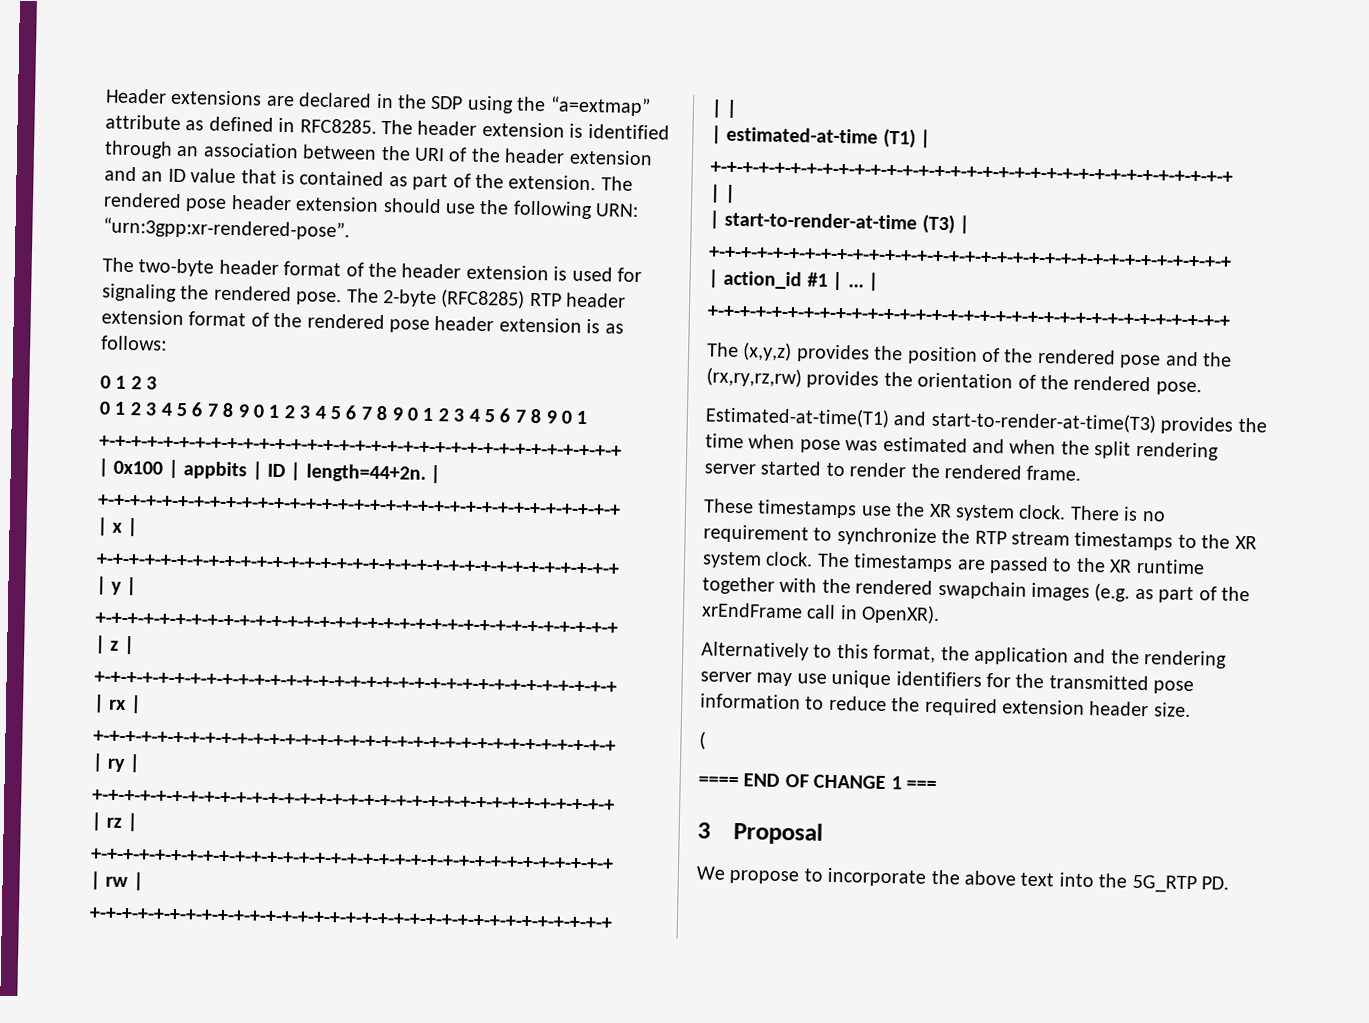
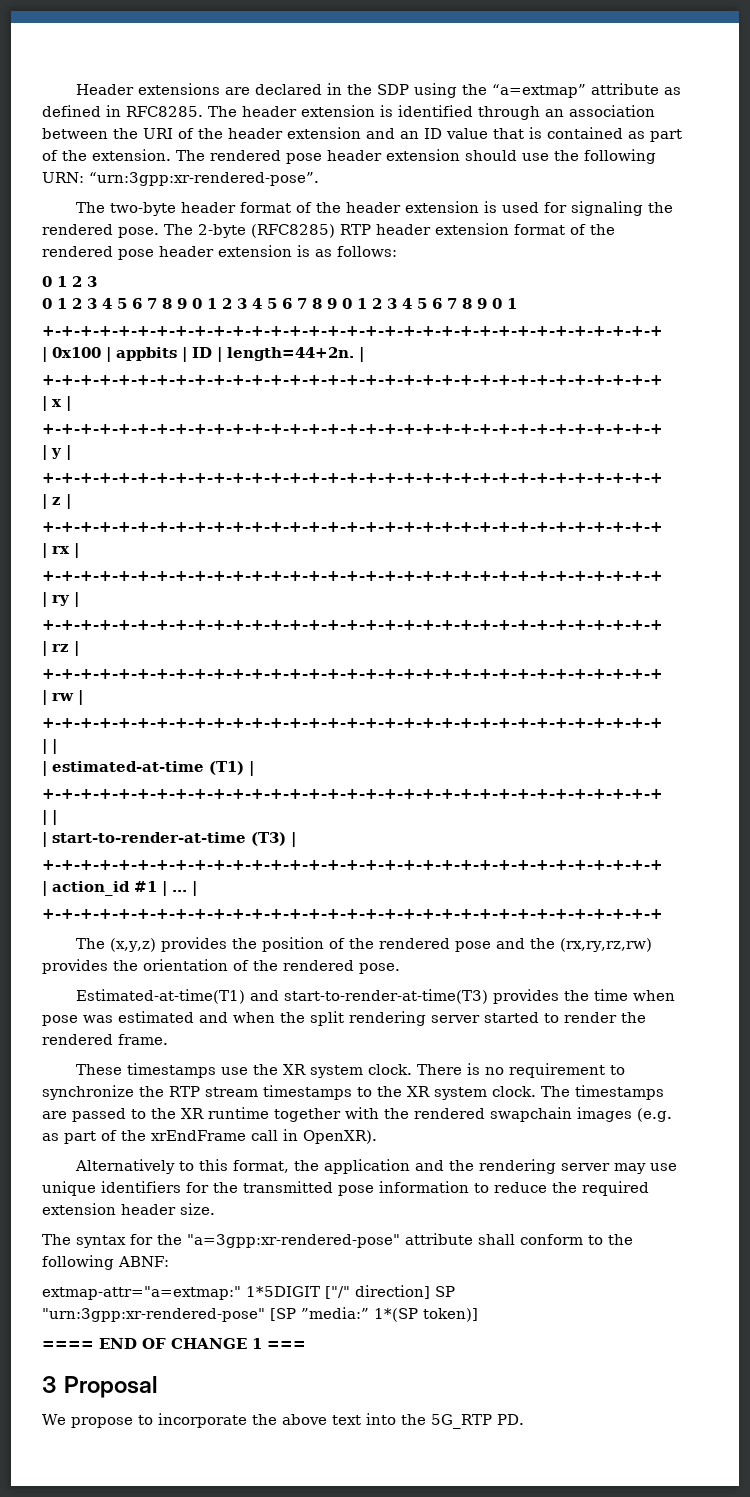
[699,731,706,750] ( -> [42,1233,633,1248] [42,1255,169,1270] [42,1285,455,1300] [42,1307,478,1322] The syntax for the "a=3gpp:xr-rendered-pose" attribute shall conform to the following ABNF: // extmap-attr="a=extmap:" 1*5DIGIT ["/" direction] SP "urn:3gpp:xr-rendered-pose" [SP ”media:” 1*(SP token)]

